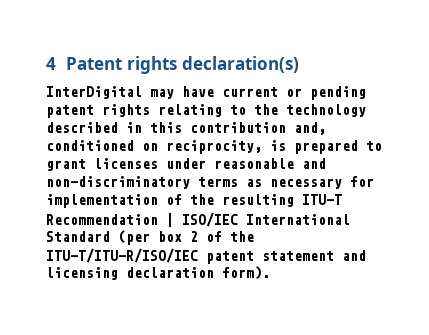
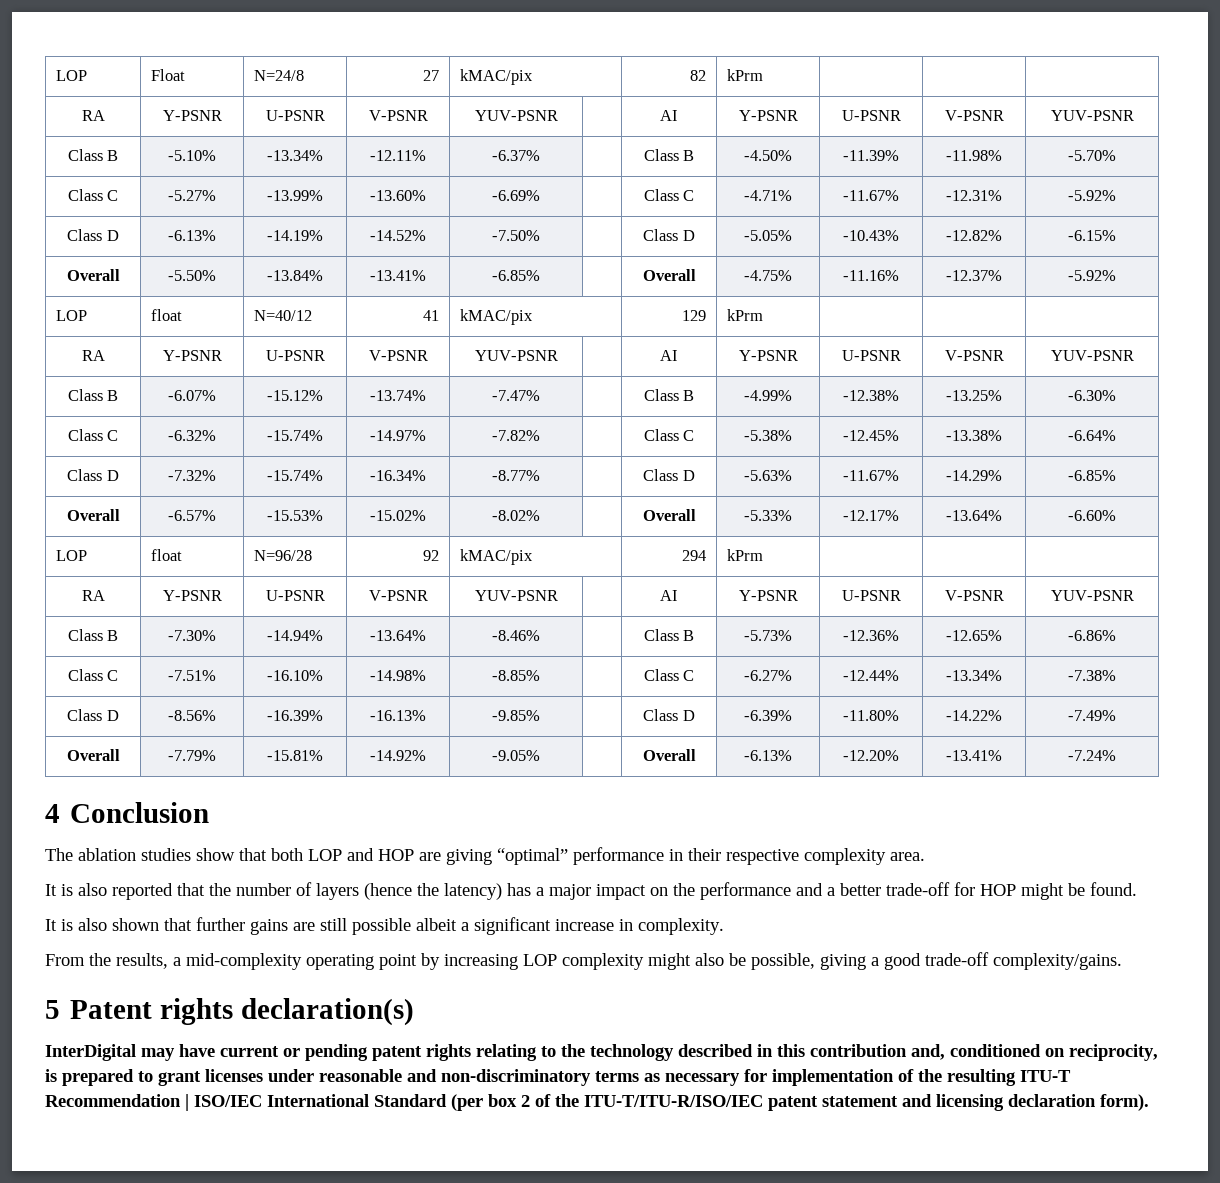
[46,57,56,70] 4 -> [55,70,87,81] [150,69,185,81] [253,70,304,81] [423,70,440,81] [459,69,533,85] [690,70,707,81] [726,69,763,81] [81,110,105,121] [162,110,222,121] [265,110,325,121] [368,110,428,121] [474,110,558,121] [660,110,678,121] [738,110,798,121] [841,110,901,121] [944,110,1004,121] [1050,110,1134,121] [67,149,119,161] [168,150,216,161] [267,150,323,161] [370,150,426,161] [492,150,540,161] [643,149,695,161] [744,150,792,161] [843,150,899,161] [946,150,1002,161] [1068,150,1116,161] [67,189,119,201] [168,190,216,201] [267,190,323,201] [370,190,426,201] [492,190,540,201] [643,189,695,201] [744,190,792,201] [843,190,899,201] [946,190,1002,201] [1068,190,1116,201] [67,229,119,241] [168,230,216,241] [267,230,323,241] [370,230,426,241] [492,230,540,241] [643,229,695,241] [744,230,792,241] [843,230,899,241] [946,230,1002,241] [1068,230,1116,241] [66,269,120,281] [168,270,216,281] [267,270,323,281] [370,270,426,281] [492,270,540,281] [642,269,696,281] [744,270,792,281] [843,270,899,281] [946,270,1002,281] [1068,270,1116,281] [55,310,87,321] [150,309,182,321] [253,310,312,321] [423,310,440,321] [459,309,533,325] [682,310,707,321] [726,309,763,321] [81,350,105,361] [162,350,222,361] [265,350,325,361] [368,350,428,361] [474,350,558,361] [660,350,678,361] [738,350,798,361] [841,350,901,361] [944,350,1004,361] [1050,350,1134,361] [67,389,119,401] [168,390,216,401] [267,390,323,401] [370,390,426,401] [492,390,540,401] [643,389,695,401] [744,390,792,401] [843,390,899,401] [946,390,1002,401] [1068,390,1116,401] [67,429,119,441] [168,430,216,441] [267,430,323,441] [370,430,426,441] [492,430,540,441] [643,429,695,441] [744,430,792,441] [843,430,899,441] [946,430,1002,441] [1068,430,1116,441] [67,469,119,481] [168,470,216,481] [267,470,323,481] [370,470,426,481] [492,470,540,481] [643,469,695,481] [744,470,792,481] [843,470,899,481] [946,470,1002,481] [1068,470,1116,481] [66,509,120,521] [168,510,216,521] [267,510,323,521] [370,510,426,521] [492,510,540,521] [642,509,696,521] [744,510,792,521] [843,510,899,521] [946,510,1002,521] [1068,510,1116,521] [55,550,87,561] [150,549,182,561] [253,550,312,561] [423,550,440,561] [459,549,533,565] [682,550,707,561] [726,549,763,561] [81,590,105,601] [162,590,222,601] [265,590,325,601] [368,590,428,601] [474,590,558,601] [660,590,678,601] [738,590,798,601] [841,590,901,601] [944,590,1004,601] [1050,590,1134,601] [67,629,119,641] [168,630,216,641] [267,630,323,641] [370,630,426,641] [492,630,540,641] [643,629,695,641] [744,630,792,641] [843,630,899,641] [946,630,1002,641] [1068,630,1116,641] [67,669,119,681] [168,670,216,681] [267,670,323,681] [370,670,426,681] [492,670,540,681] [643,669,695,681] [744,670,792,681] [843,670,899,681] [946,670,1002,681] [1068,670,1116,681] [67,709,119,721] [168,710,216,721] [267,710,323,721] [370,710,426,721] [492,710,540,721] [643,709,695,721] [744,710,792,721] [843,710,899,721] [946,710,1002,721] [1068,710,1116,721] [66,749,120,761] [168,750,216,761] [267,750,323,761] [370,750,426,761] [492,750,540,761] [642,749,696,761] [744,750,792,761] [843,750,899,761] [946,750,1002,761] [1068,750,1116,761] [45,802,210,823] [45,847,925,865] [45,882,1137,900] [45,917,724,935] [45,952,1122,970] [45,1000,60,1019] LOP | Float | N=24/8 | 27 | kMAC/pix | 82 | kPrm | | | // RA | Y-PSNR | U-PSNR | V-PSNR | YUV-PSNR | | AI | Y-PSNR | U-PSNR | V-PSNR | YUV-PSNR // Class B | -5.10% | -13.34% | -12.11% | -6.37% | | Class B | -4.50% | -11.39% | -11.98% | -5.70% // Class C | -5.27% | -13.99% | -13.60% | -6.69% | | Class C | -4.71% | -11.67% | -12.31% | -5.92% // Class D | -6.13% | -14.19% | -14.52% | -7.50% | | Class D | -5.05% | -10.43% | -12.82% | -6.15% // Overall | -5.50% | -13.84% | -13.41% | -6.85% | | Overall | -4.75% | -11.16% | -12.37% | -5.92% // LOP | float | N=40/12 | 41 | kMAC/pix | 129 | kPrm | | | // RA | Y-PSNR | U-PSNR | V-PSNR | YUV-PSNR | | AI | Y-PSNR | U-PSNR | V-PSNR | YUV-PSNR // Class B | -6.07% | -15.12% | -13.74% | -7.47% | | Class B | -4.99% | -12.38% | -13.25% | -6.30% // Class C | -6.32% | -15.74% | -14.97% | -7.82% | | Class C | -5.38% | -12.45% | -13.38% | -6.64% // Class D | -7.32% | -15.74% | -16.34% | -8.77% | | Class D | -5.63% | -11.67% | -14.29% | -6.85% // Overall | -6.57% | -15.53% | -15.02% | -8.02% | | Overall | -5.33% | -12.17% | -13.64% | -6.60% // LOP | float | N=96/28 | 92 | kMAC/pix | 294 | kPrm | | | // RA | Y-PSNR | U-PSNR | V-PSNR | YUV-PSNR | | AI | Y-PSNR | U-PSNR | V-PSNR | YUV-PSNR // Class B | -7.30% | -14.94% | -13.64% | -8.46% | | Class B | -5.73% | -12.36% | -12.65% | -6.86% // Class C | -7.51% | -16.10% | -14.98% | -8.85% | | Class C | -6.27% | -12.44% | -13.34% | -7.38% // Class D | -8.56% | -16.39% | -16.13% | -9.85% | | Class D | -6.39% | -11.80% | -14.22% | -7.49% // Overall | -7.79% | -15.81% | -14.92% | -9.05% | | Overall | -6.13% | -12.20% | -13.41% | -7.24% // 4 Conclusion // The ablation studies show that both LOP and HOP are giving “optimal” performance in their respective complexity area. // It is also reported that the number of layers (hence the latency) has a major impact on the performance and a better trade-off for HOP might be found. // It is also shown that further gains are still possible albeit a significant increase in complexity. // From the results, a mid-complexity operating point by increasing LOP complexity might also be possible, giving a good trade-off complexity/gains. // 5

